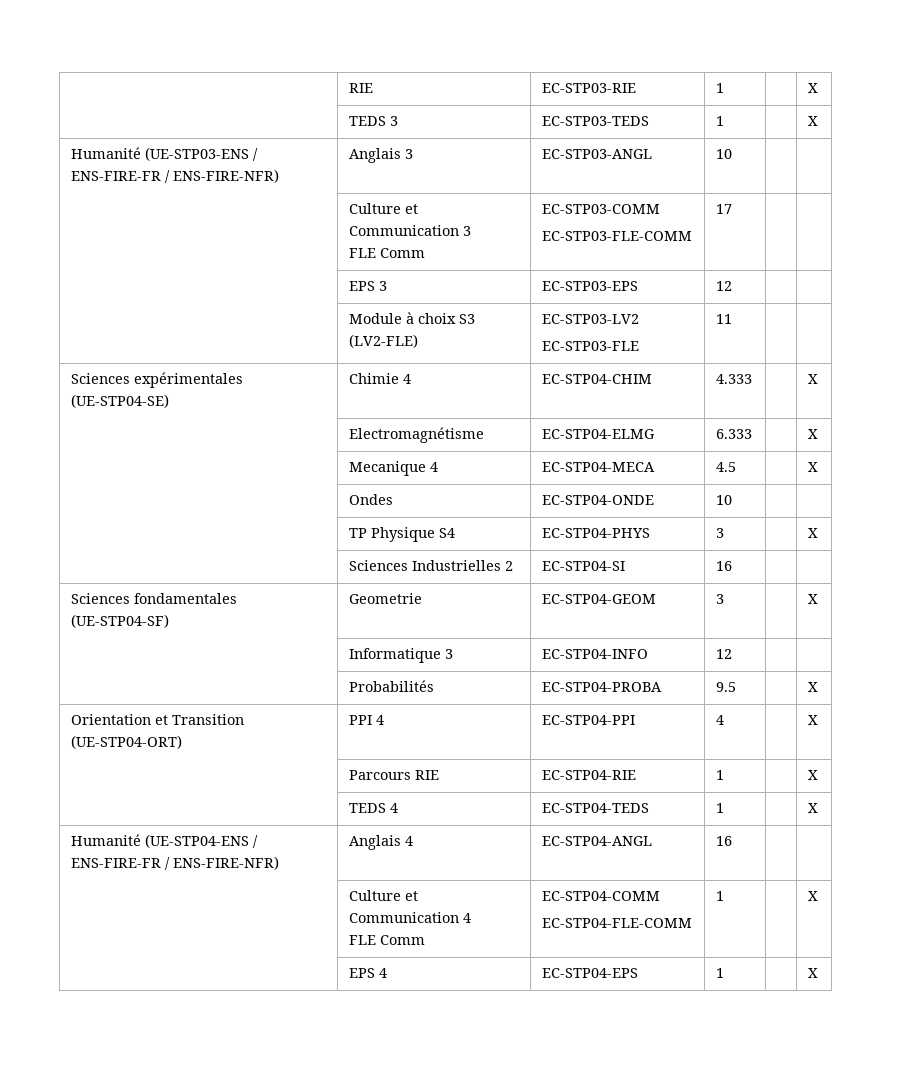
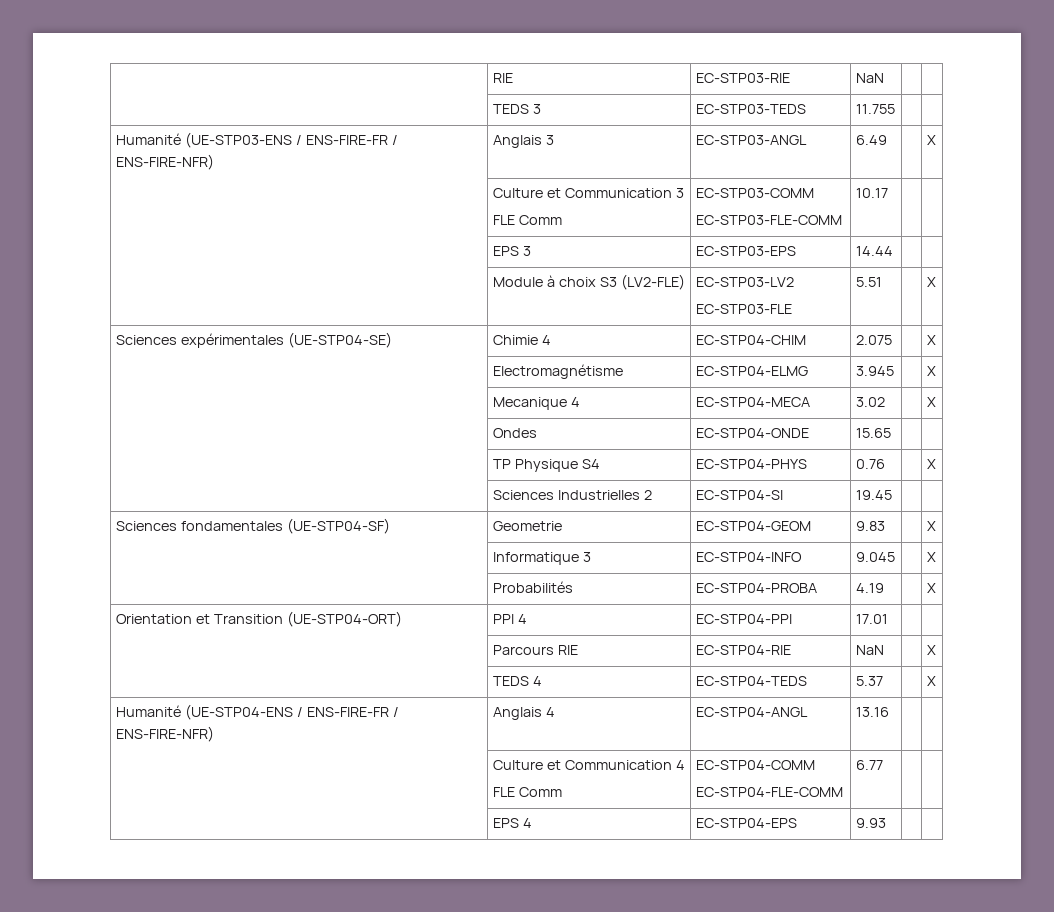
[715,83,724,93] [807,83,818,93] 1 | | X -> [855,73,884,83] NaN | |
[715,116,724,126] [807,116,818,126] 1 | | X -> [855,104,895,114] 11.755 | |
[715,149,732,159] 10 | | -> [855,135,887,145] [926,135,936,145] 6.49 | | X
[715,204,732,214] 17 -> [855,188,888,198] 10.17
[715,281,732,291] 12 -> [855,246,893,256] 14.44
[715,314,732,324] 11 | | -> [855,277,882,287] [926,277,936,287] 5.51 | | X
[715,374,752,384] 4.333 -> [855,335,892,345] 2.075
[715,429,752,439] 6.333 -> [855,366,894,376] 3.945
[715,462,736,472] 4.5 -> [855,397,885,407] 3.02
[715,495,732,505] 10 -> [855,428,891,438] 15.65
[715,528,724,538] 3 -> [855,459,885,469] 0.76
[715,561,732,571] 16 -> [855,490,892,500] 19.45
[715,594,724,604] 3 -> [855,521,885,531] 9.83
[715,649,732,659] 12 | | -> [855,552,895,562] [926,552,936,562] 9.045 | | X
[715,682,736,692] 9.5 -> [855,583,884,593] 4.19
[715,715,724,725] [807,715,818,725] 4 | | X -> [855,614,888,624] 17.01 | |
[715,770,724,780] 1 -> [855,645,884,655] NaN
[715,803,724,813] 1 -> [855,676,883,686] 5.37
[715,836,732,846] 16 -> [855,707,889,717] 13.16
[715,891,724,901] [807,891,818,901] 1 | | X -> [855,760,883,770] 6.77 | |
[715,968,724,978] [807,968,818,978] 1 | | X -> [855,818,886,828] 9.93 | |

